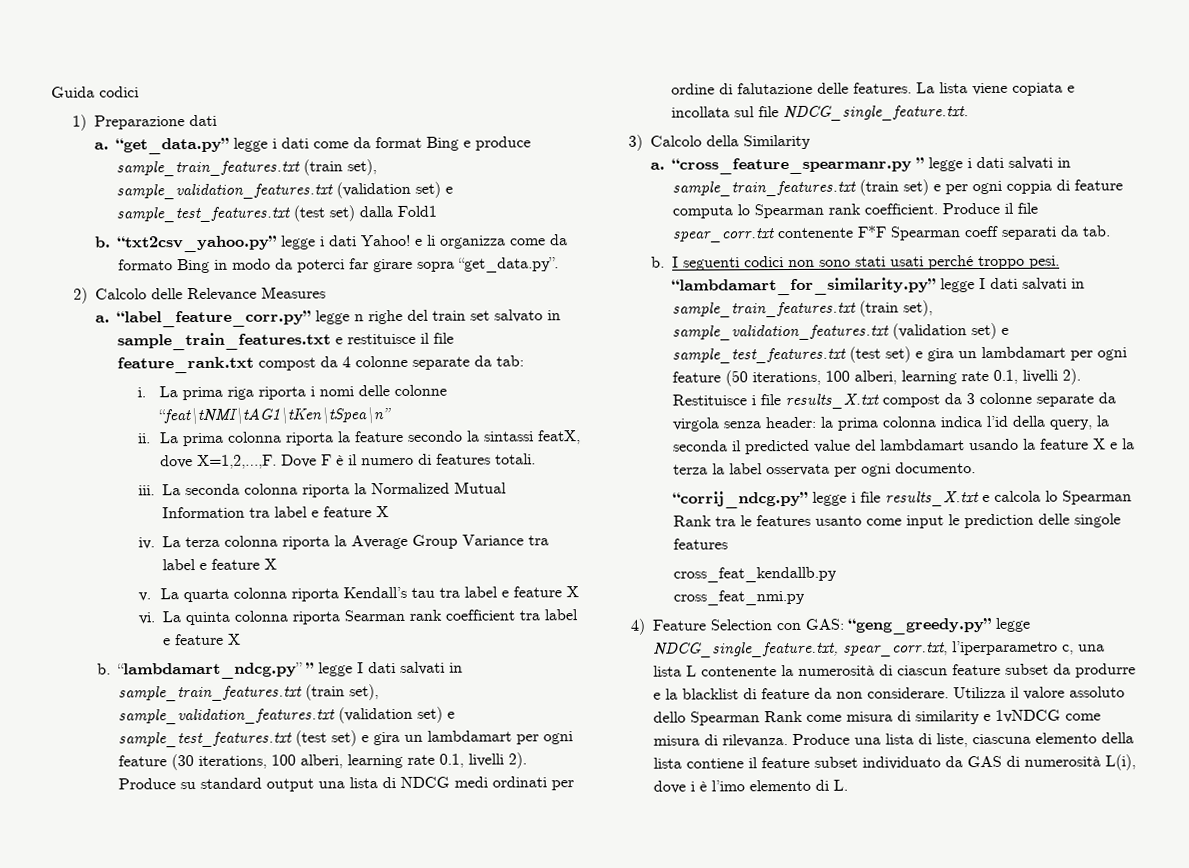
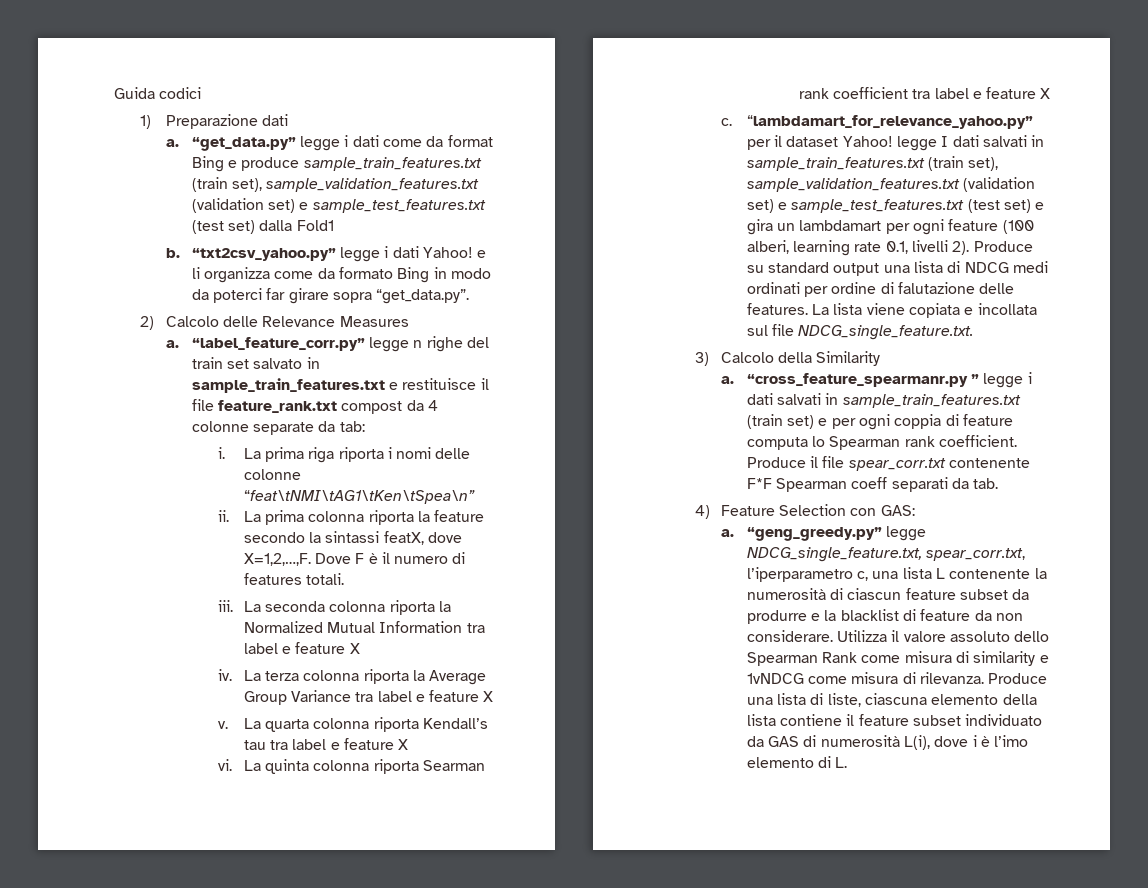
[96,662,315,680] b. “lambdamart_ndcg.py” ” -> [720,115,1033,129] [746,135,893,150] c. “lambdamart_for_relevance_yahoo.py” per il dataset Yahoo!
[171,754,297,771] (30 iterations, 100 -> [1002,220,1034,234] (100
[650,255,1061,271] [671,277,1086,296] [672,300,934,318] [672,322,1010,341] [672,346,1128,364] [672,368,1082,387] [672,392,1117,410] [672,415,1110,432] [673,438,1136,455] [673,462,977,477] [672,490,1133,509] [673,513,1122,529] [673,538,729,550] [673,566,838,583] [673,589,806,606] // b. I seguenti codici non sono stati usati perché troppo pesi. “lambdamart_for_similarity.py” legge I dati salvati in sample_train_features.txt (train set), sample_validation_features.txt (validation set) e sample_test_features.txt (test set) e gira un lambdamart per ogni feature (50 iterations, 100 alberi, learning rate 0.1, livelli 2). Restituisce i file results_X.txt compost da 3 colonne separate da virgola senza header: la prima colonna indica l’id della query, la seconda il predicted value del lambdamart usando la feature X e la terza la label osservata per ogni documento. // “corrij_ndcg.py” legge i file results_X.txt e calcola lo Spearman Rank tra le features usanto come input le prediction delle singole features // cross_feat_kendallb.py // cross_feat_nmi.py -> (999, 483) none
(845, 624) none -> [720,529,734,537] // a.

